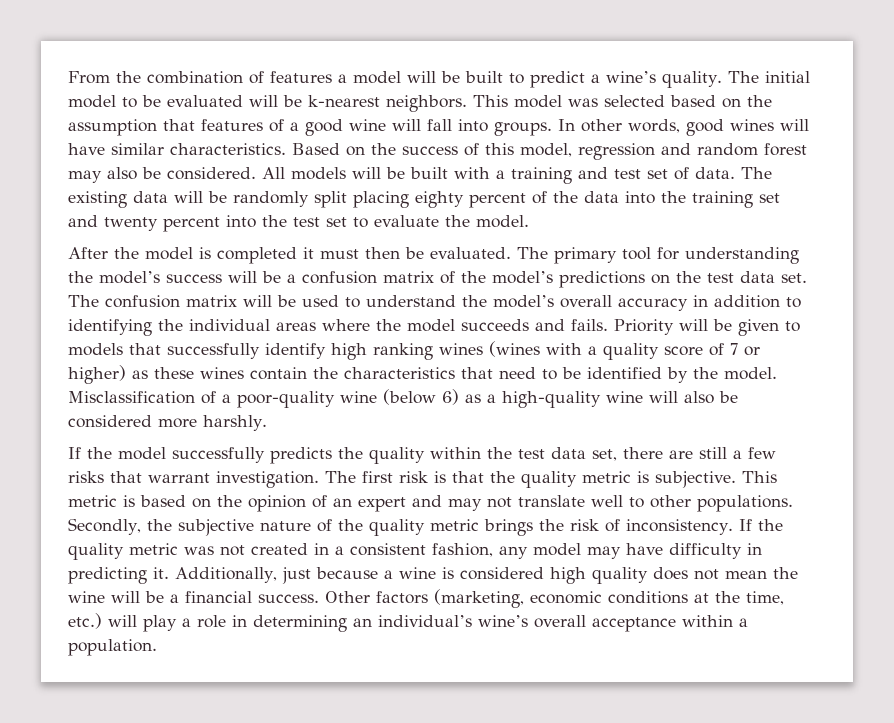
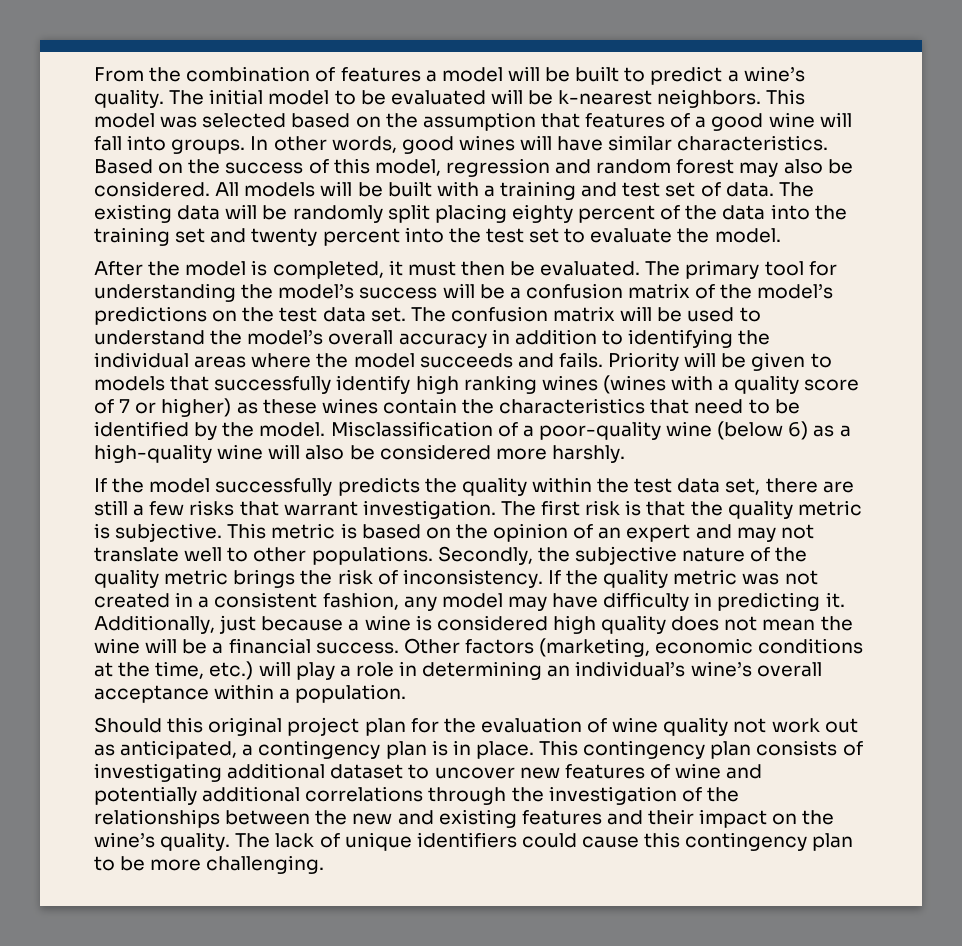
[217,247,297,264] completed -> [272,261,384,279] completed,
(157, 647) none -> [94,717,858,736] [94,740,863,759] [94,763,763,782] [94,786,739,805] [94,809,835,828] [94,832,854,851] [94,855,325,874] // Should this original project plan for the evaluation of wine quality not work out as anticipated, a contingency plan is in place. This contingency plan consists of investigating additional dataset to uncover new features of wine and potentially additional correlations through the investigation of the relationships between the new and existing features and their impact on the wine’s quality. The lack of unique identifiers could cause this contingency plan to be more challenging.

